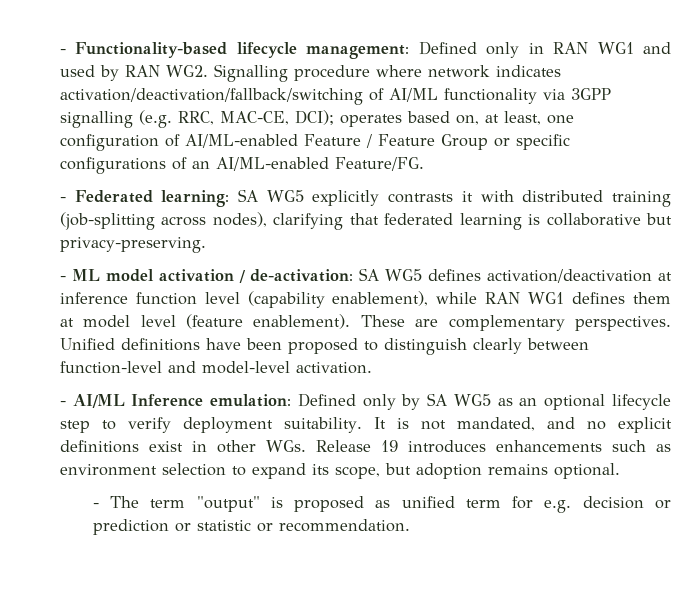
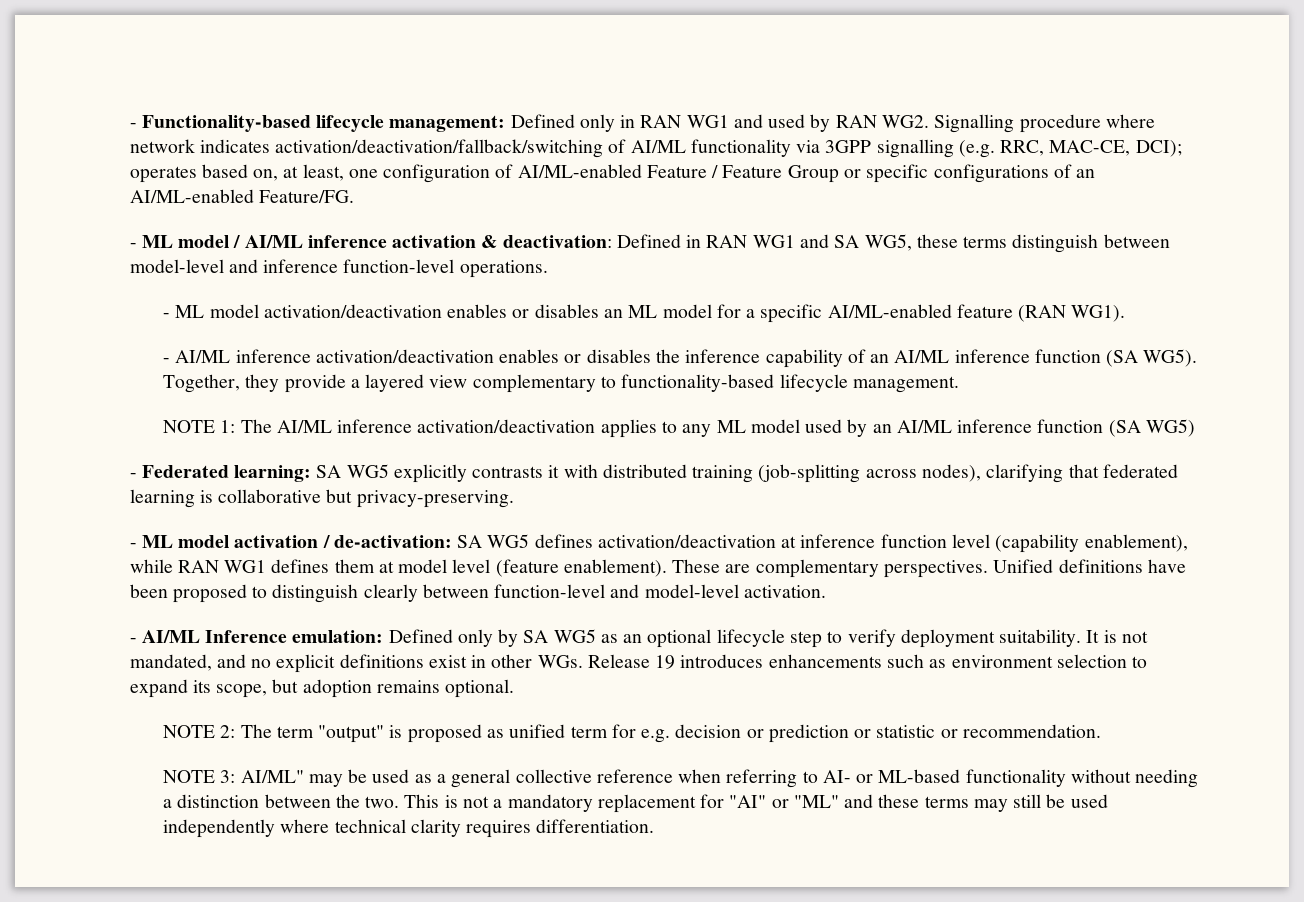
(424, 164) none -> [129,234,1170,253] [129,259,548,278] [163,304,1126,323] [163,349,1198,368] [163,374,959,393] [163,419,1195,438] // - ML model / AI/ML inference activation & deactivation: Defined in RAN WG1 and SA WG5, these terms distinguish between model-level and inference function-level operations. // - ML model activation/deactivation enables or disables an ML model for a specific AI/ML-enabled feature (RAN WG1). // - AI/ML inference activation/deactivation enables or disables the inference capability of an AI/ML inference function (SA WG5). Together, they provide a layered view complementary to functionality-based lifecycle management. // NOTE 1: The AI/ML inference activation/deactivation applies to any ML model used by an AI/ML inference function (SA WG5)
[92,503,99,508] - -> [163,725,236,738] NOTE 2:
(410, 525) none -> [163,769,1199,788] [163,794,1108,813] [163,819,655,838] // NOTE 3: AI/ML" may be used as a general collective reference when referring to AI- or ML-based functionality without needing a distinction between the two. This is not a mandatory replacement for "AI" or "ML" and these terms may still be used independently where technical clarity requires differentiation.

